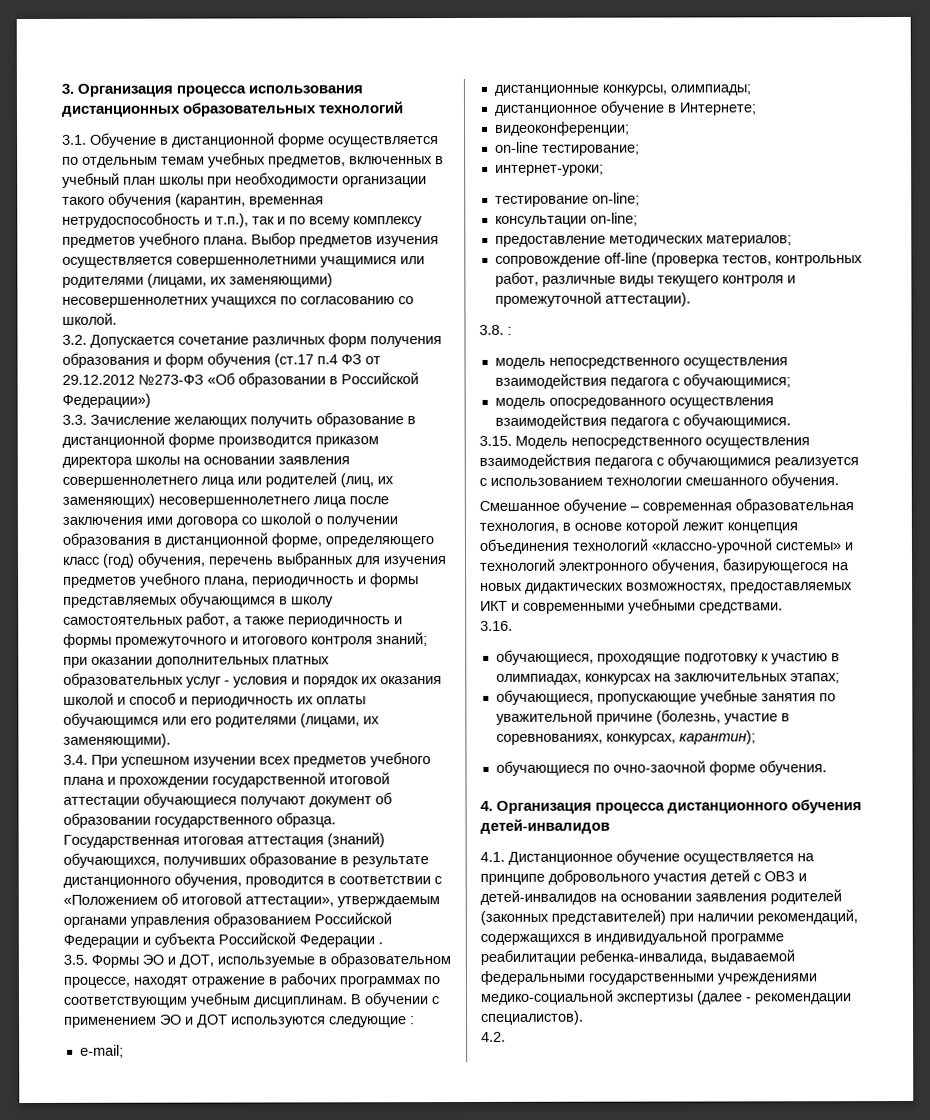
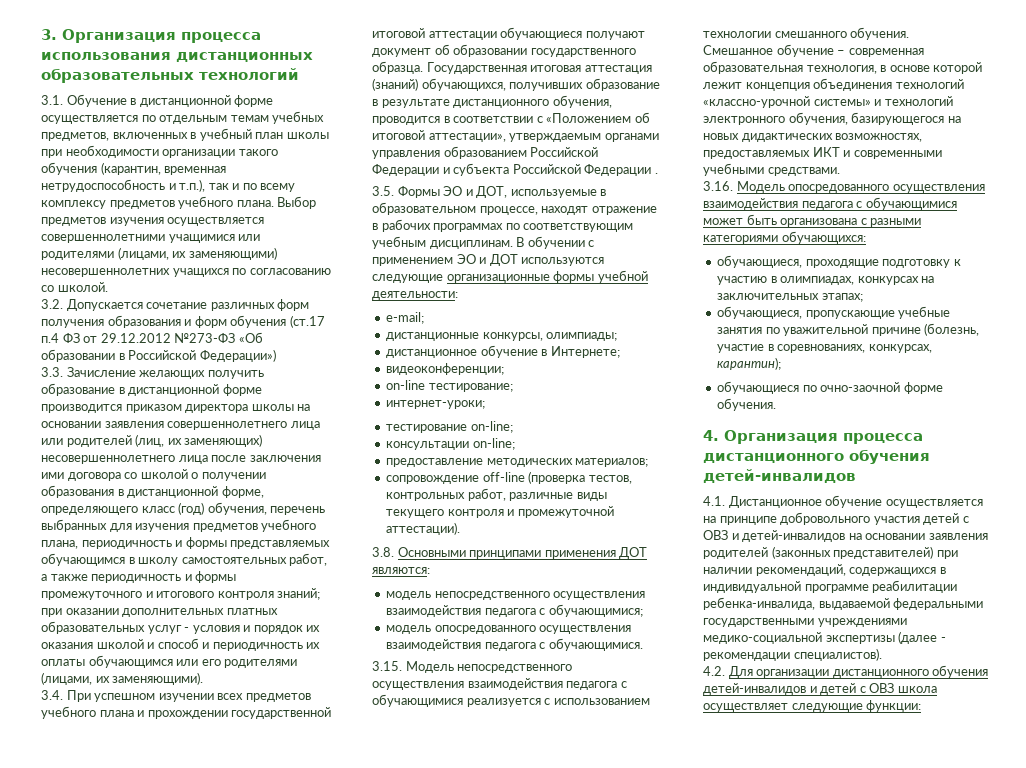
[410,1016,415,1025] : -> [446,270,648,283] [372,291,458,300] организационные формы учебной деятельности:
[507,326,512,335] : -> [397,547,648,559] [372,567,430,574] Основными принципами применения ДОТ являются:
(513, 625) none -> [736,181,985,193] [703,197,957,210] [703,214,922,227] [703,231,866,244] Модель опосредованного осуществления взаимодействия педагога с обучающимися может быть организована с разными категориями обучающихся:
(506, 1036) none -> [728,665,989,678] [703,683,937,695] [703,700,922,712] Для организации дистанционного обучения детей-инвалидов и детей с ОВЗ школа осуществляет следующие функции:

